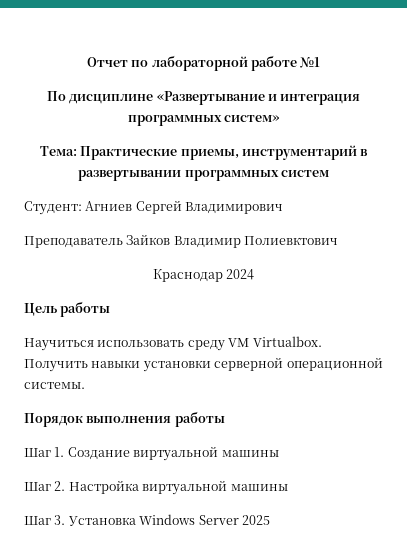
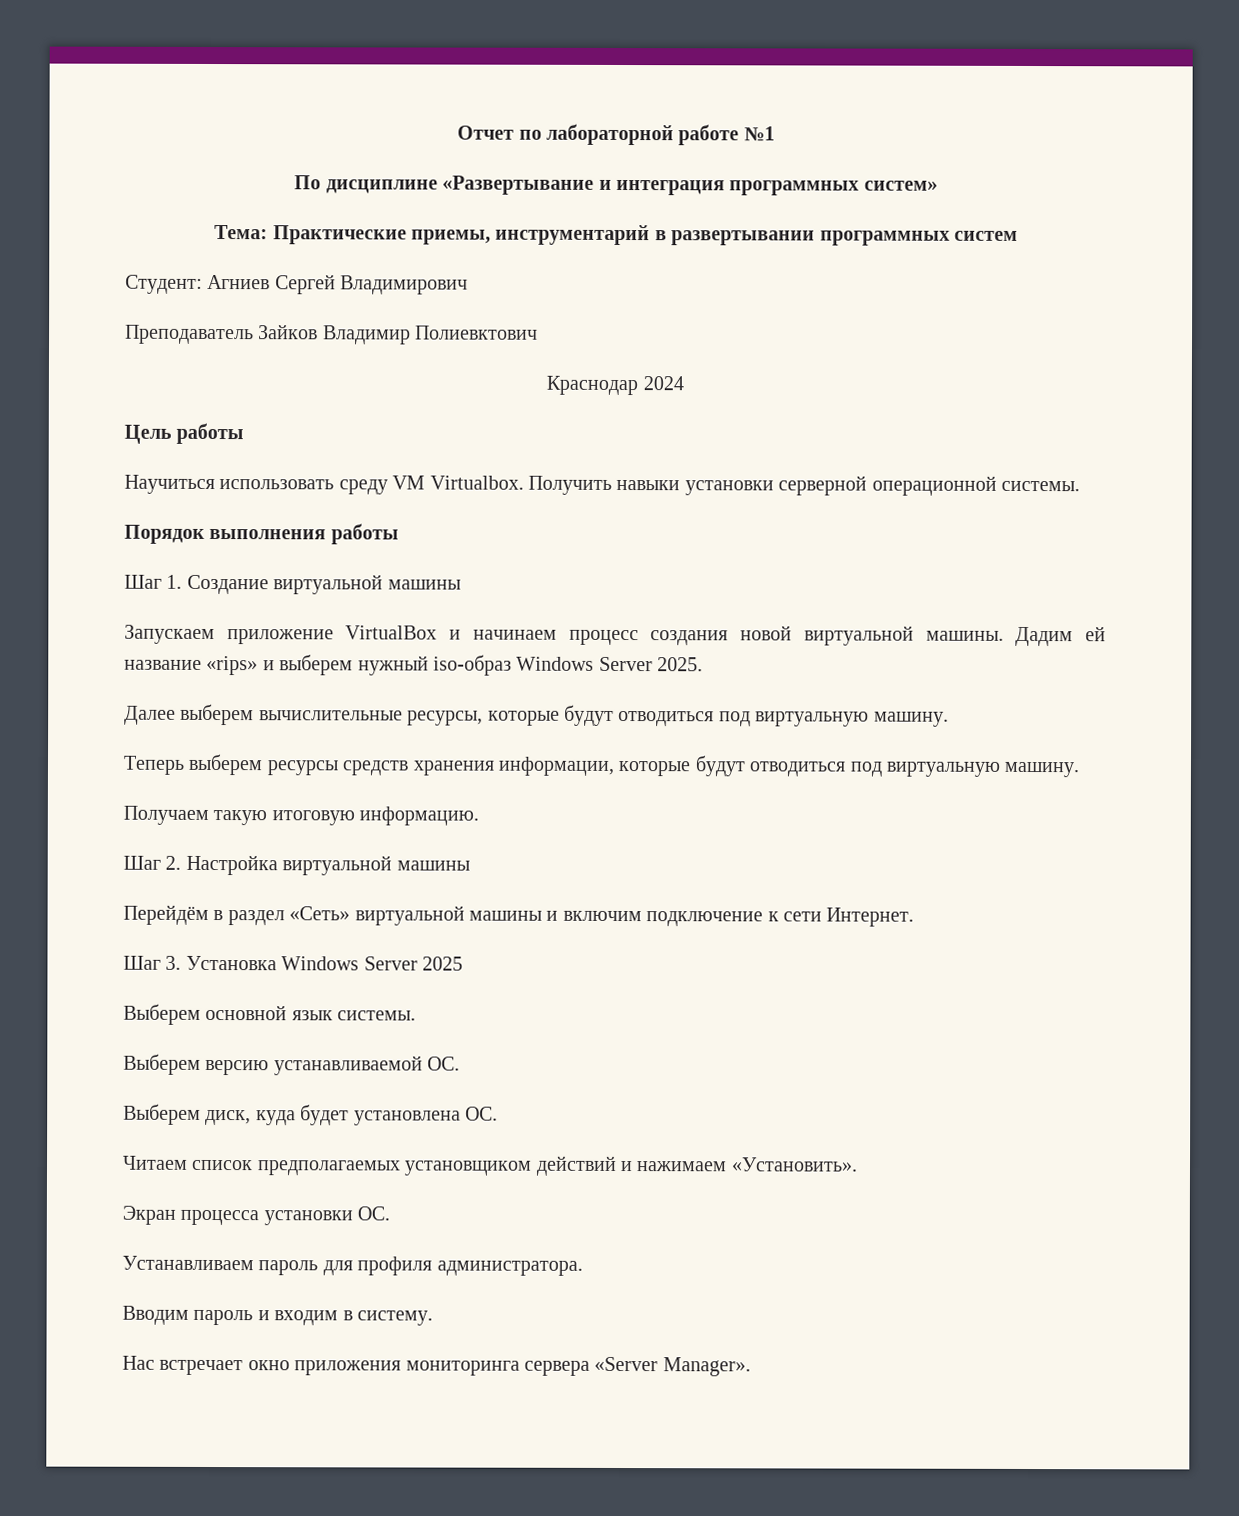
(279, 453) none -> [124,624,1106,647] [124,654,704,676] [124,703,949,727] [123,753,1080,778] [123,805,480,826] // Запускаем приложение VirtualBox и начинаем процесс создания новой виртуальной машины. Дадим ей название «rips» и выберем нужный iso-образ Windows Server 2025. // Далее выберем вычислительные ресурсы, которые будут отводиться под виртуальную машину. // Теперь выберем ресурсы средств хранения информации, которые будут отводиться под виртуальную машину. // Получаем такую итоговую информацию.
(288, 487) none -> [123,904,915,927] // Перейдём в раздел «Сеть» виртуальной машины и включим подключение к сети Интернет.
(270, 520) none -> [123,1003,417,1025] [123,1053,461,1076] [123,1103,498,1126] [122,1155,858,1176] [122,1205,391,1226] [122,1255,583,1276] [122,1305,433,1326] [122,1355,751,1377] // Выберем основной язык системы. // Выберем версию устанавливаемой ОС. // Выберем диск, куда будет установлена ОС. // Читаем список предполагаемых установщиком действий и нажимаем «Установить». // Экран процесса установки ОС. // Устанавливаем пароль для профиля администратора. // Вводим пароль и входим в систему. // Нас встречает окно приложения мониторинга сервера «Server Manager».

